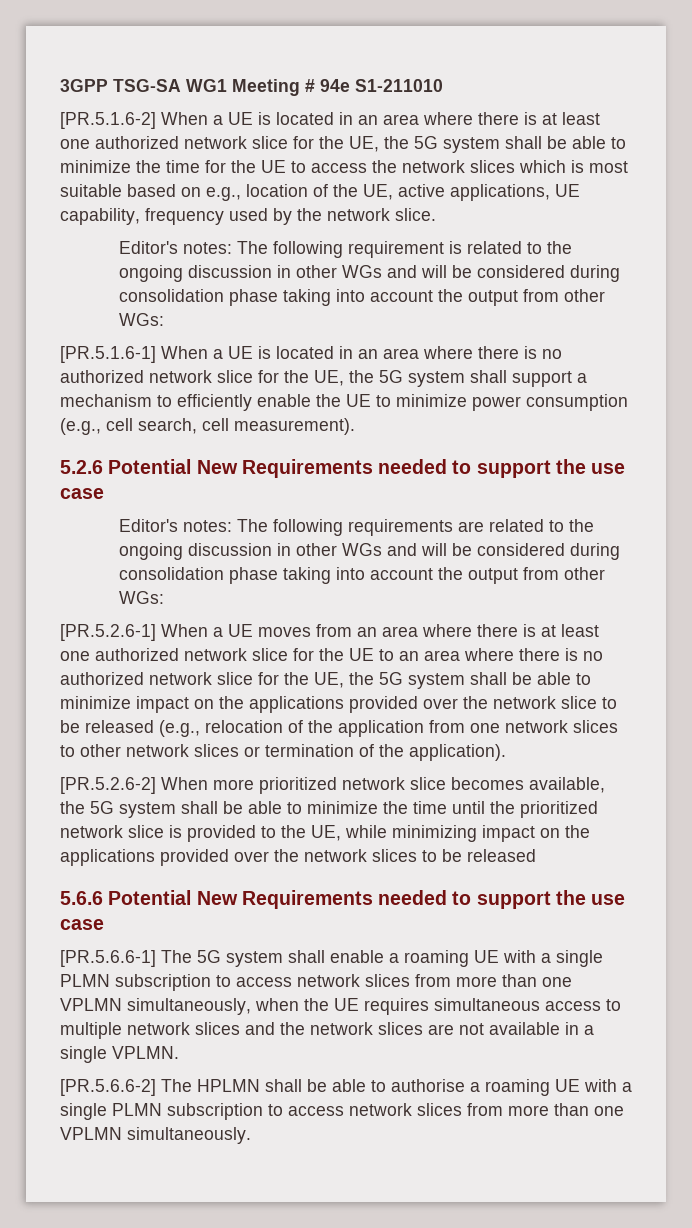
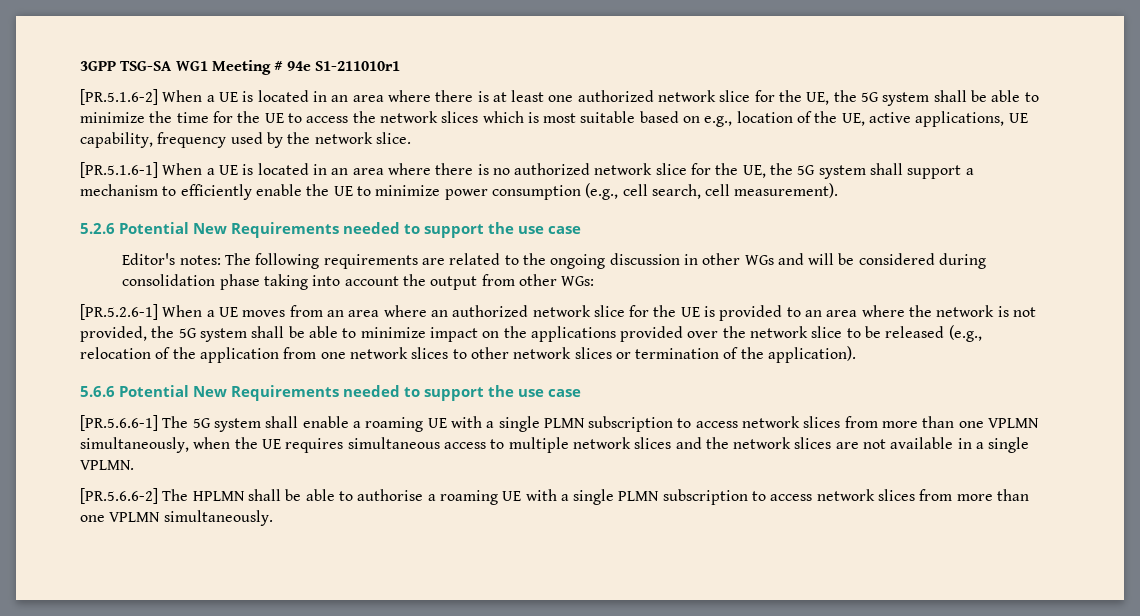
[355,79,443,92] S1-211010 -> [314,61,400,71] S1-211010r1
[119,241,573,258] [119,265,621,282] [119,289,606,306] [119,313,165,326] // Editor's notes: The following requirement is related to the ongoing discussion in other WGs and will be considered during consolidation phase taking into account the output from other WGs: -> (411, 138) none
[477,624,599,637] [60,651,90,661] there is at least one -> [430,310,448,317] an
(374, 654) none -> [704,305,783,321] is provided
[519,648,603,661] [60,672,344,688] there is no authorized network slice for the UE, -> [909,305,1037,317] [80,326,147,342] the network is not provided,
[60,777,605,794] [60,801,598,818] [60,825,590,842] [60,849,536,866] // [PR.5.2.6-2] When more prioritized network slice becomes available, the 5G system shall be able to minimize the time until the prioritized network slice is provided to the UE, while minimizing impact on the applications provided over the network slices to be released -> (857, 354) none

